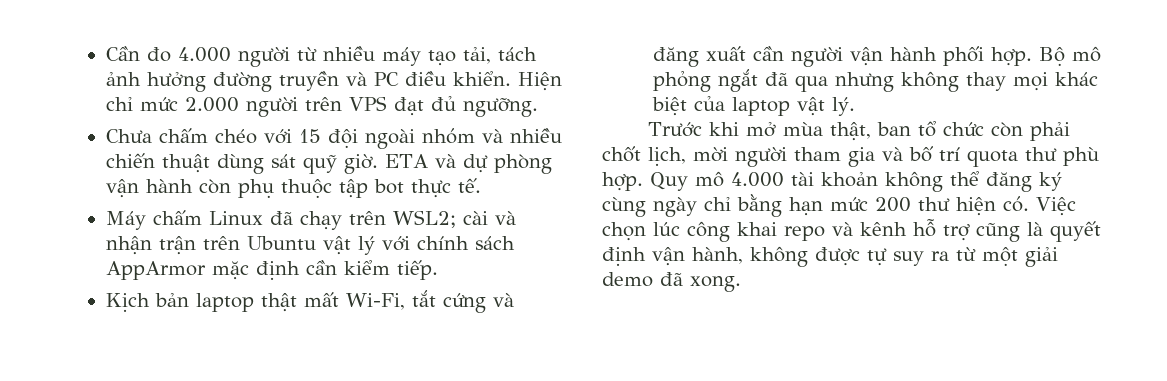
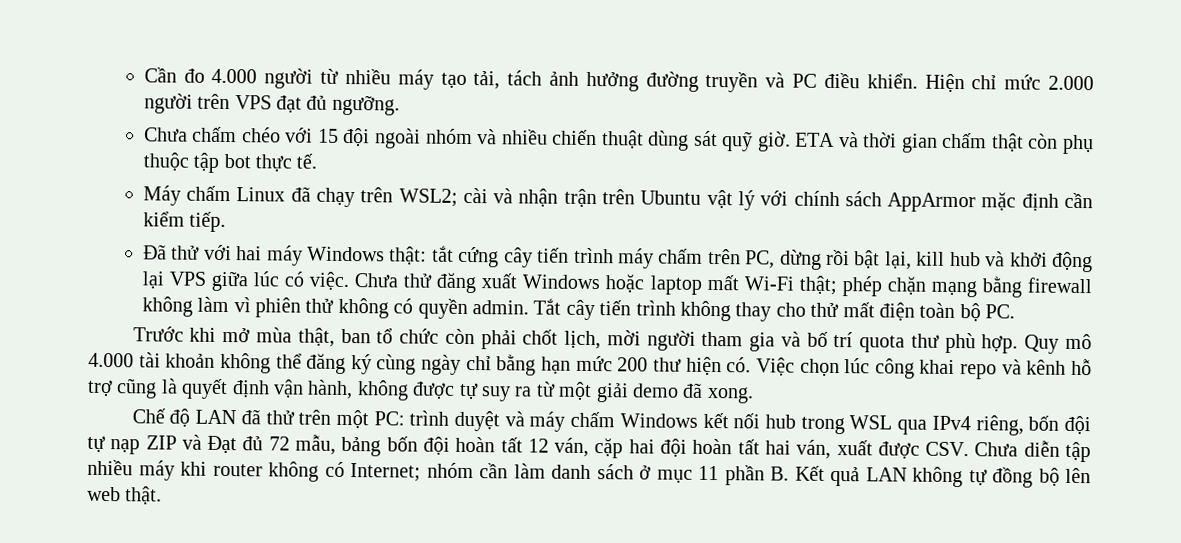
[463,154,553,174] [106,179,194,198] dự phòng vận hành -> [863,132,1024,153] thời gian chấm thật
[106,290,515,313] [653,46,1102,67] [653,69,1099,92] [652,96,856,116] Kịch bản laptop thật mất Wi-Fi, tắt cứng và đăng xuất cần người vận hành phối hợp. Bộ mô phỏng ngắt đã qua nhưng không thay mọi khác biệt của laptop vật lý. -> [142,244,1093,273] [141,270,1092,298] [141,296,1016,322] Đã thử với hai máy Windows thật: tắt cứng cây tiến trình máy chấm trên PC, dừng rồi bật lại, kill hub và khởi động lại VPS giữa lúc có việc. Chưa thử đăng xuất Windows hoặc laptop mất Wi-Fi thật; phép chặn mạng bằng firewall không làm vì phiên thử không có quyền admin. Tắt cây tiến trình không thay cho thử mất điện toàn bộ PC.
(741, 284) none -> [131,408,1092,436] [87,434,1092,463] [87,459,1091,488] [87,486,163,505] // Chế độ LAN đã thử trên một PC: trình duyệt và máy chấm Windows kết nối hub trong WSL qua IPv4 riêng, bốn đội tự nạp ZIP và Đạt đủ 72 mẫu, bảng bốn đội hoàn tất 12 ván, cặp hai đội hoàn tất hai ván, xuất được CSV. Chưa diễn tập nhiều máy khi router không có Internet; nhóm cần làm danh sách ở mục 11 phần B. Kết quả LAN không tự đồng bộ lên web thật.

